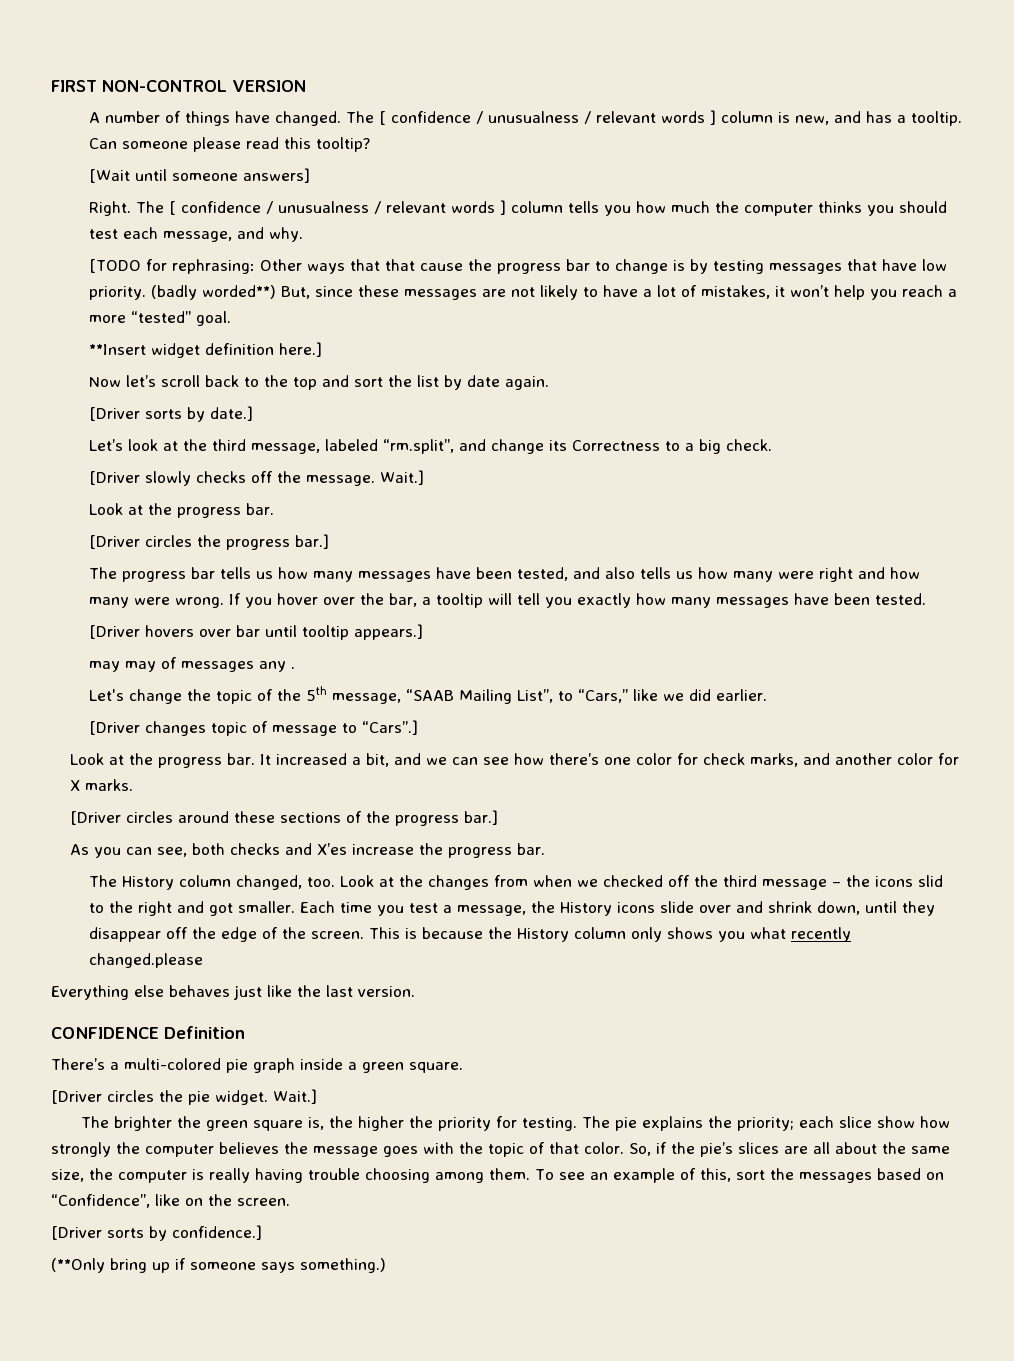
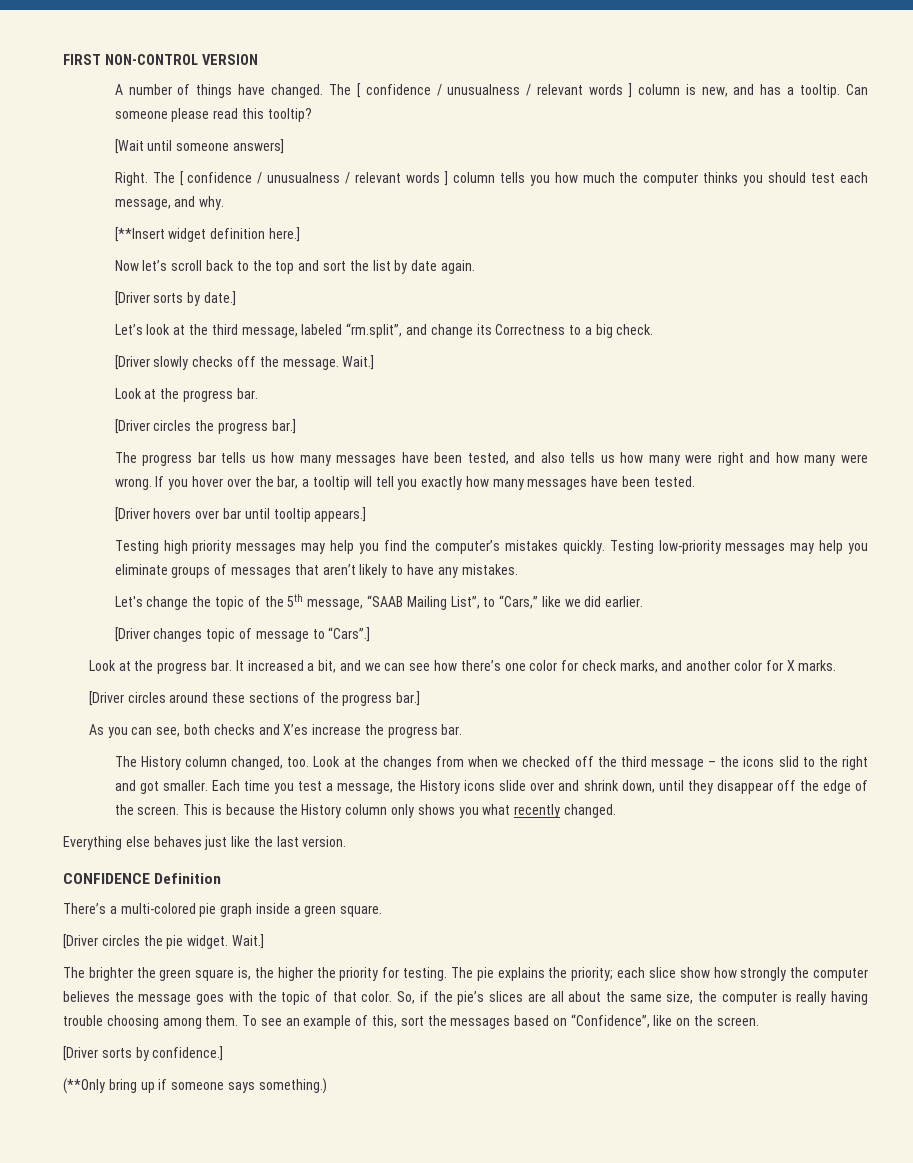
[89,259,948,274] [89,285,958,300] [89,311,232,326] [89,344,147,355] [TODO for rephrasing: Other ways that that cause the progress bar to change is by testing messages that have low priority. (badly worded**) But, since these messages are not likely to have a lot of mistakes, it won’t help you reach a more “tested” goal. // **Insert -> [114,227,165,242] [**Insert
[89,657,296,672] may may of messages any . -> [114,540,869,554] [114,564,518,578] Testing high priority messages may help you find the computer’s mistakes quickly. Testing low-priority messages may help you eliminate groups of messages that aren’t likely to have any mistakes.
[89,953,204,968] changed.please -> [563,804,616,818] changed.

